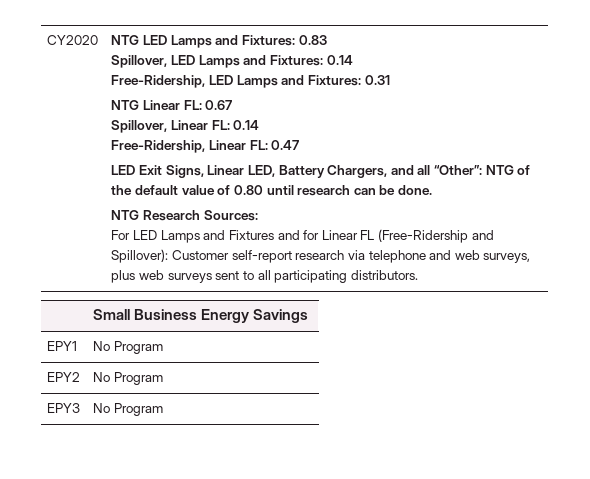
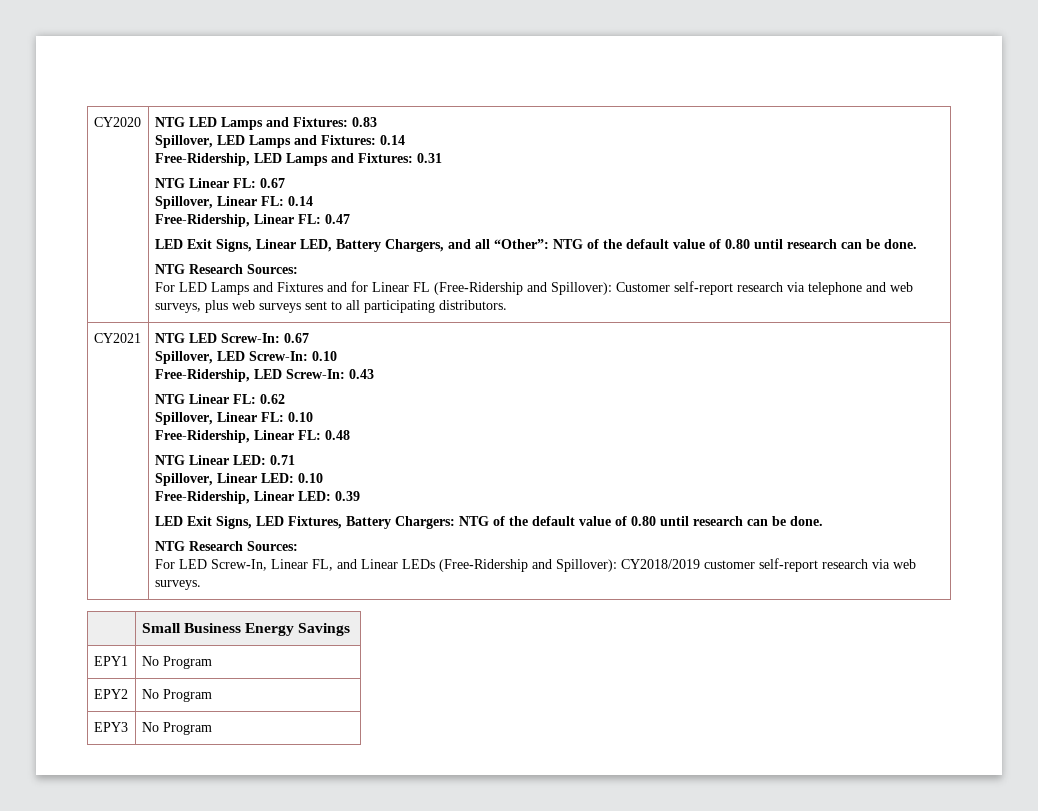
(418, 275) none -> [93,333,141,343] [154,333,309,343] [154,351,337,364] [154,369,374,382] [154,394,285,404] [154,412,313,425] [154,430,350,443] [154,455,295,465] [154,473,323,486] [154,491,360,504] [154,516,823,529] [154,541,298,551] [154,558,916,572] [154,580,201,590] // CY2021 | NTG LED Screw-In: 0.67 // Spillover, LED Screw-In: 0.10 // Free-Ridership, LED Screw-In: 0.43 // NTG Linear FL: 0.62 // Spillover, Linear FL: 0.10 // Free-Ridership, Linear FL: 0.48 // NTG Linear LED: 0.71 // Spillover, Linear LED: 0.10 // Free-Ridership, Linear LED: 0.39 // LED Exit Signs, LED Fixtures, Battery Chargers: NTG of the default value of 0.80 until research can be done. // NTG Research Sources: // For LED Screw-In, Linear FL, and Linear LEDs (Free-Ridership and Spillover): CY2018/2019 customer self-report research via web surveys.

